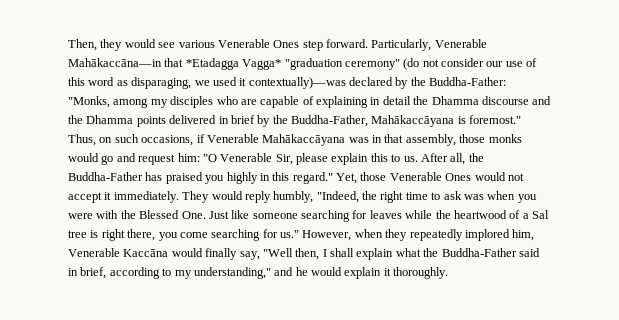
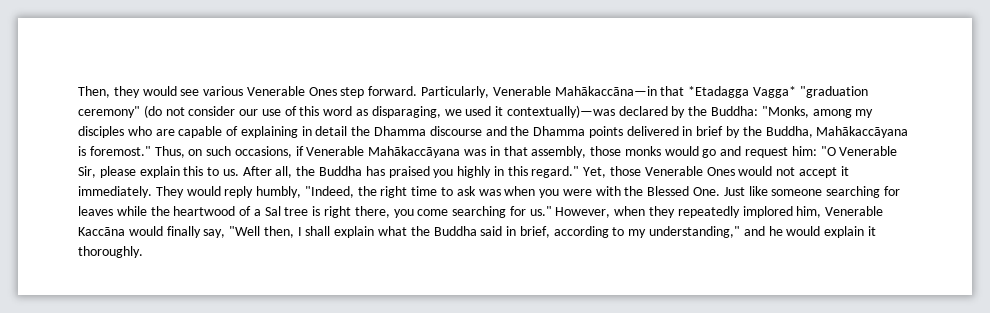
[429,77,507,86] Buddha-Father: -> [711,106,759,116] Buddha:
[291,115,368,127] Buddha-Father, -> [765,126,813,138] Buddha,
[68,172,143,181] Buddha-Father -> [319,166,363,176] Buddha
[441,248,517,257] Buddha-Father -> [433,226,477,236] Buddha

